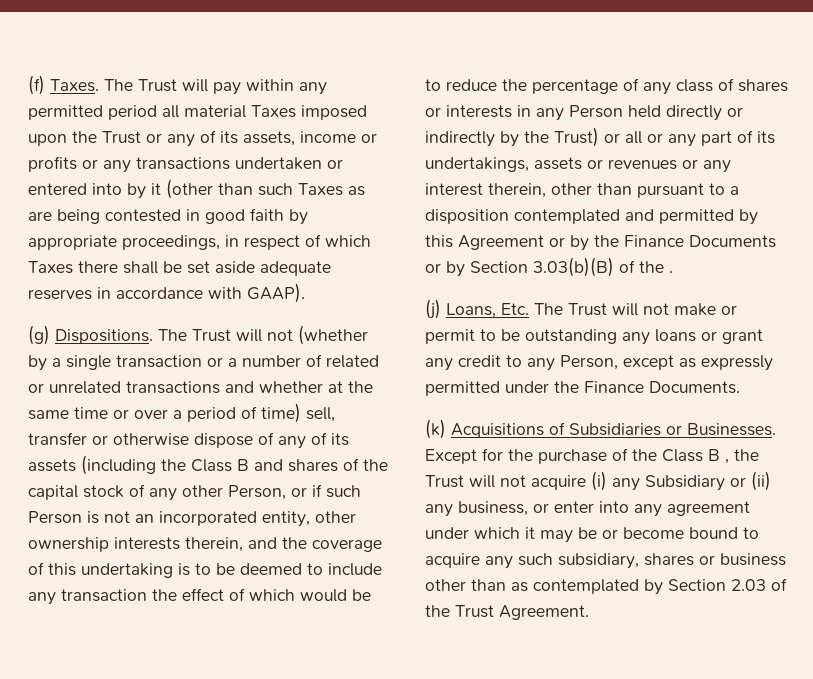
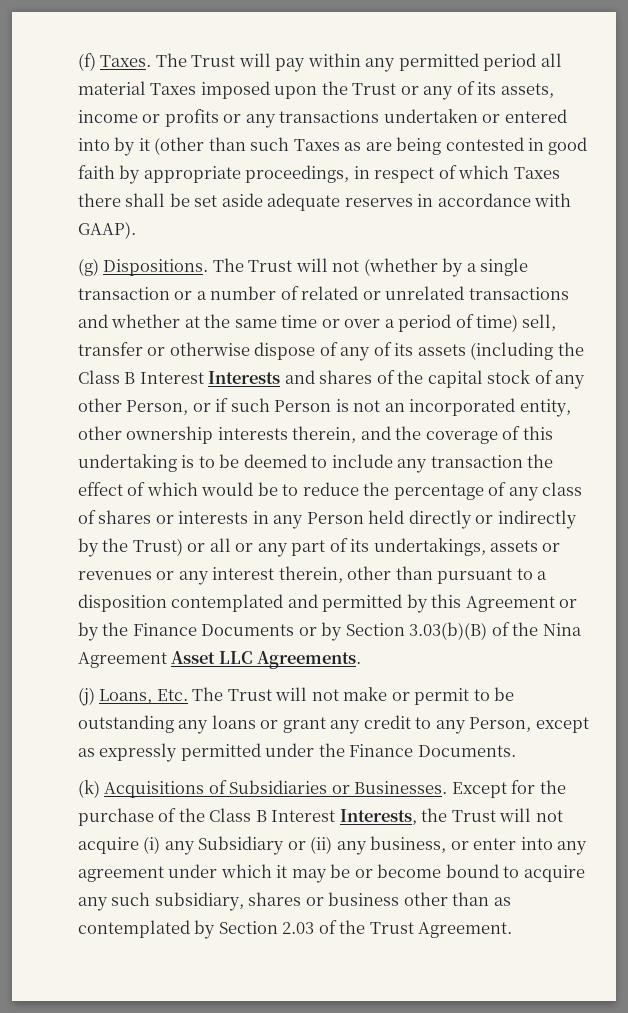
(249, 465) none -> [139,371,281,384] Interest Interests
[669,271,673,273] . -> [542,623,582,636] [78,651,362,669] Nina Agreement Asset LLC Agreements.
[725,459,729,464] , -> [271,809,417,825] Interest Interests,

